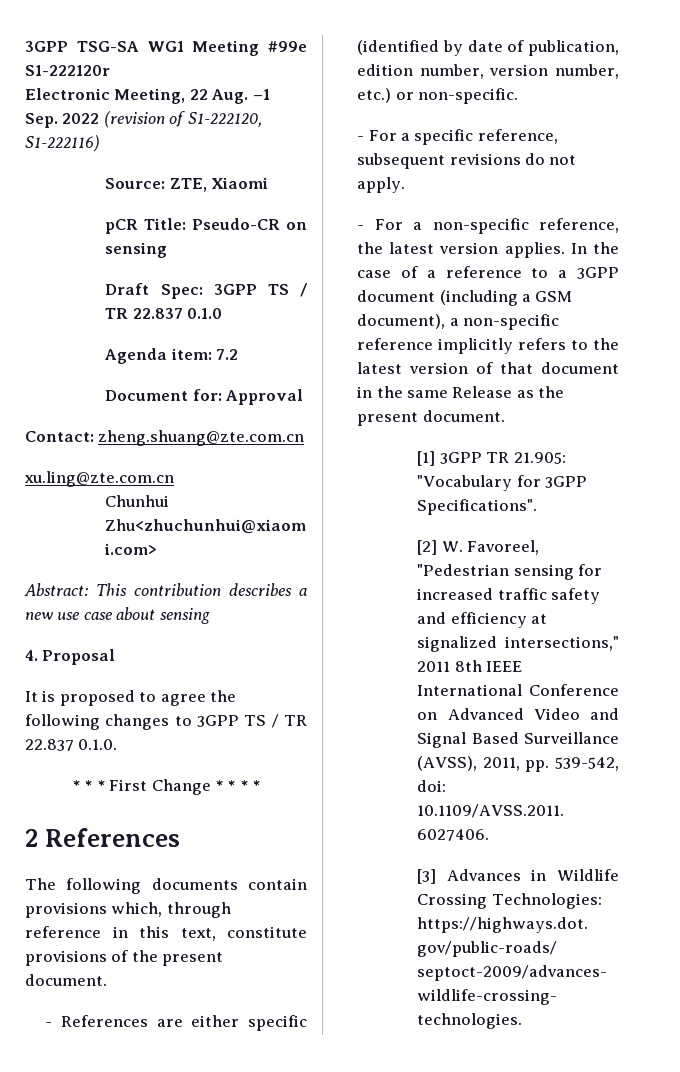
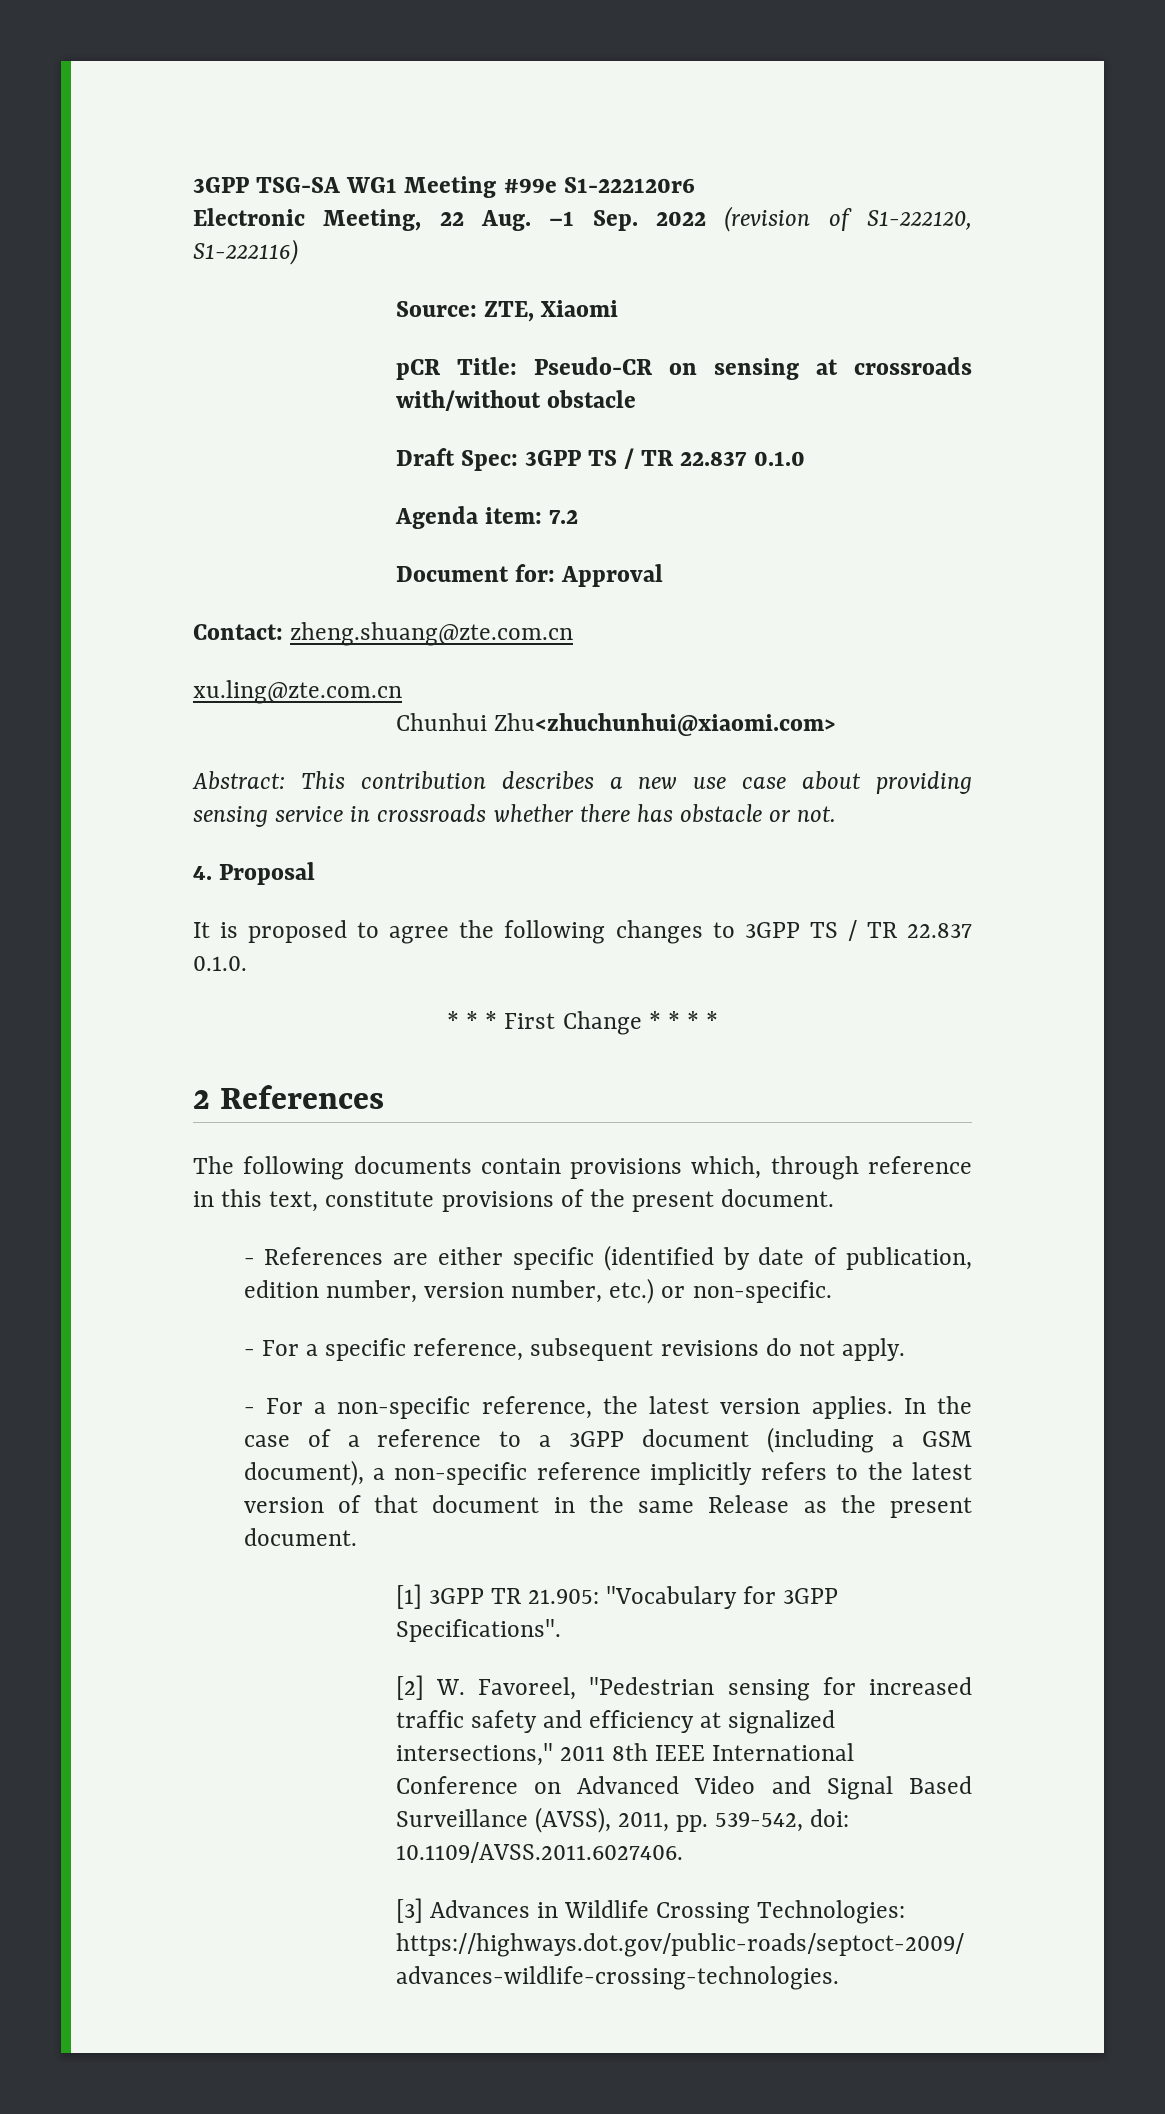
[25,65,110,76] S1-222120r -> [563,177,695,193] S1-222120r6
(168, 250) none -> [815,357,972,375] [395,390,636,411] at crossroads with/without obstacle
[159,608,210,624] sensing -> [876,771,973,794] [193,804,837,827] providing sensing service in crossroads whether there has obstacle or not.

